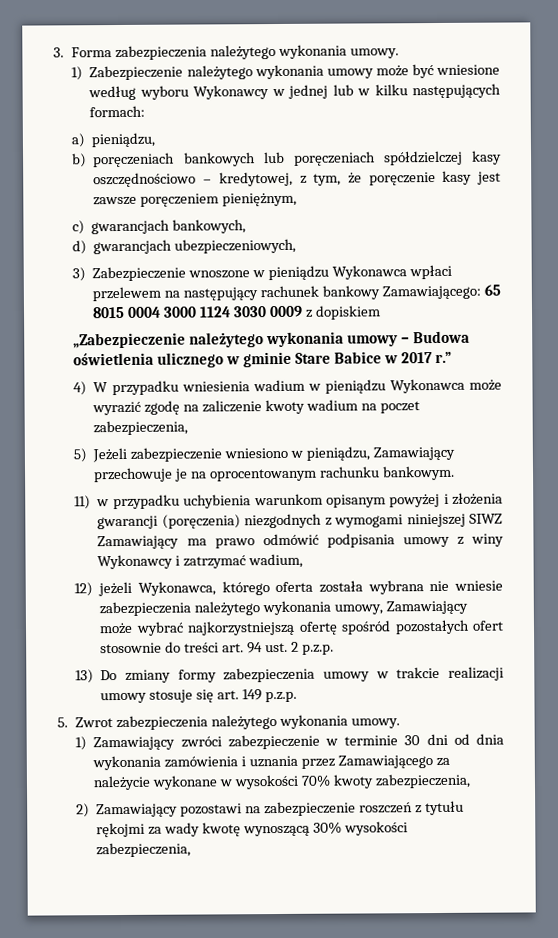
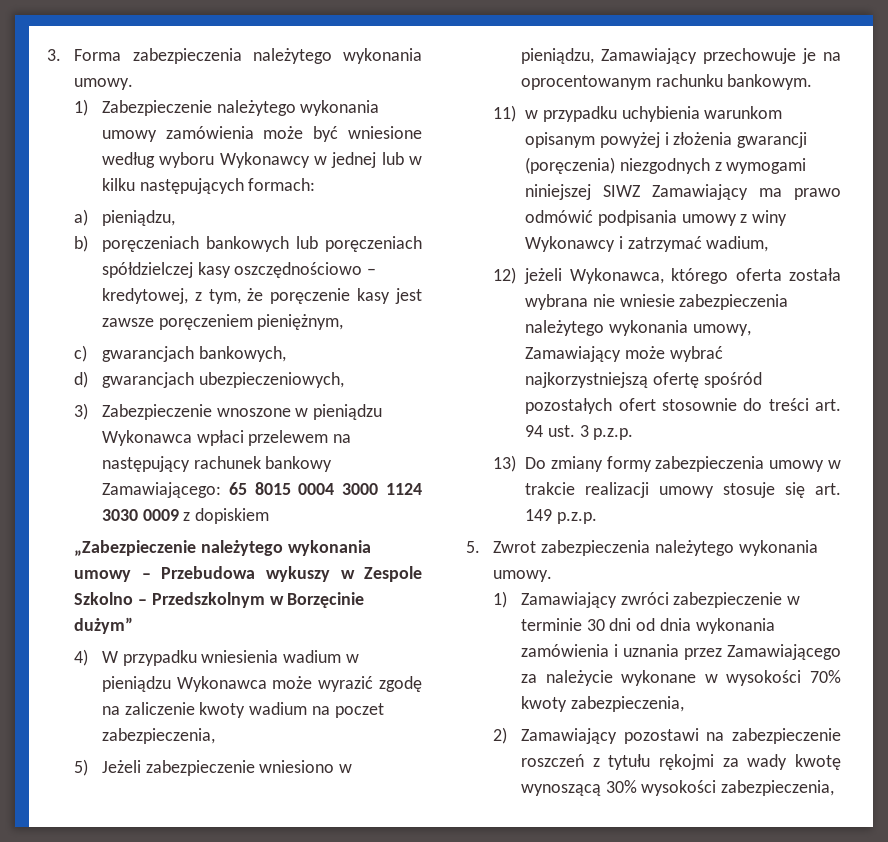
(374, 73) none -> [165,126,254,139] zamówienia
[412,330,470,344] [73,351,452,368] Budowa oświetlenia ulicznego w gminie Stare Babice w 2017 r.” -> [161,566,422,582] [74,592,365,608] [74,617,134,634] Przebudowa wykuszy w Zespole Szkolno – Przedszkolnym w Borzęcinie dużym”
[290,641,299,652] 2 -> [579,425,589,437] 3

